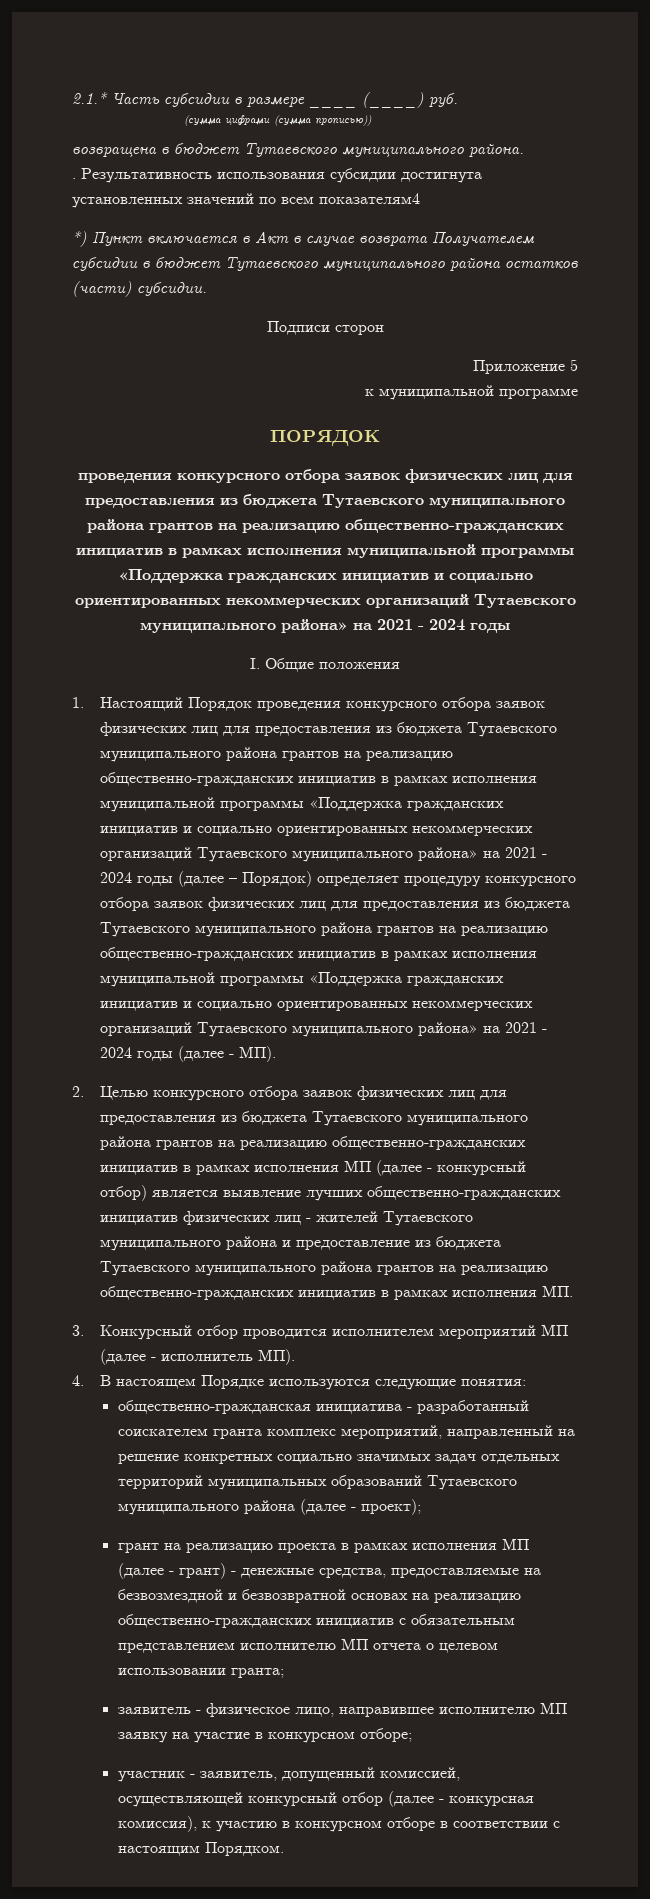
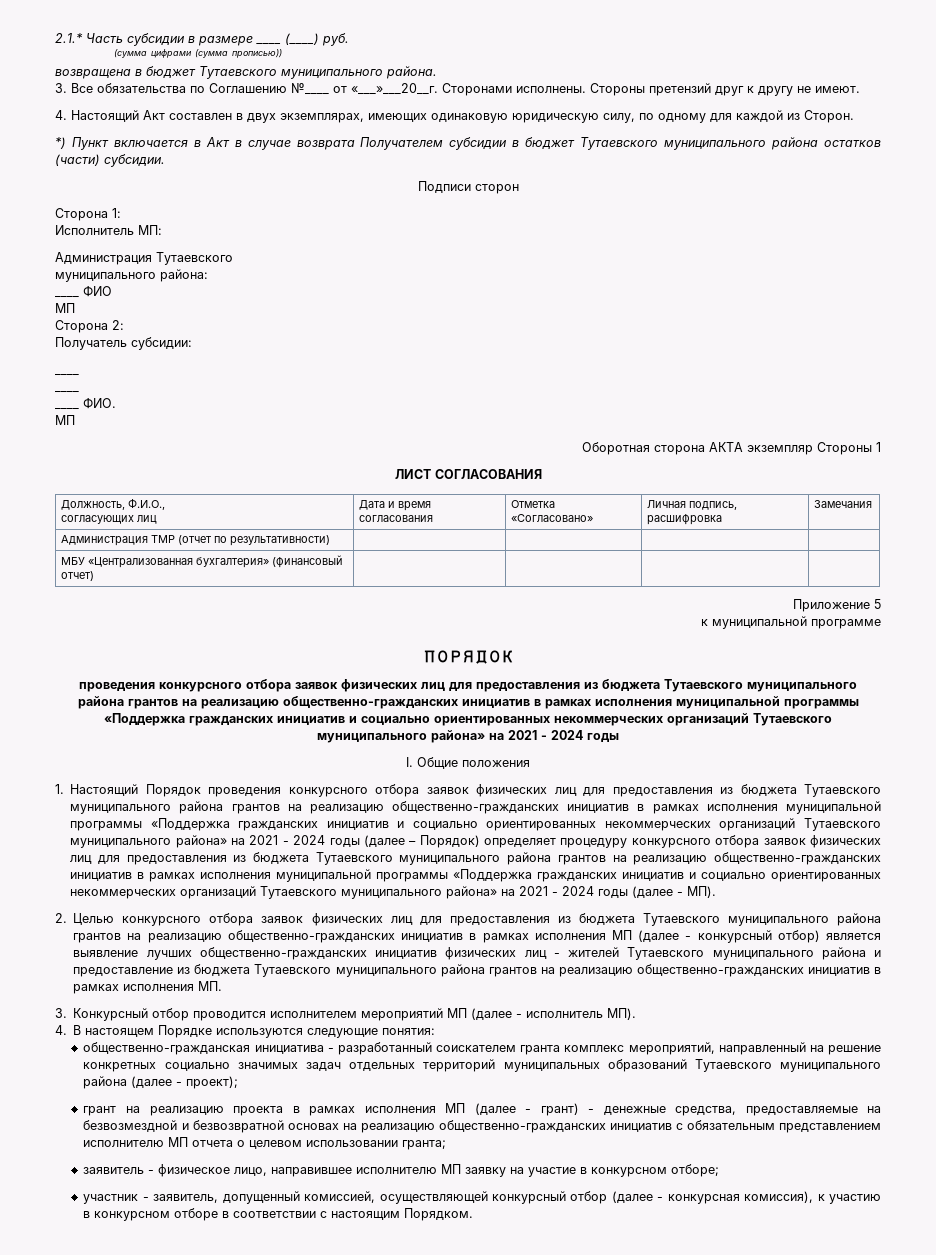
[72,168,482,183] [72,193,420,208] . Результативность использования субсидии достигнута установленных значений по всем показателям4 -> [55,83,860,96] [55,110,854,123] 3. Все обязательства по Соглашению №____ от «___»___20__г. Сторонами исполнены. Стороны претензий друг к другу не имеют. // 4. Настоящий Акт составлен в двух экземплярах, имеющих одинаковую юридическую силу, по одному для каждой из Сторон.
(384, 330) none -> [55,208,121,221] [55,225,162,235] [55,252,233,265] [55,269,208,282] [55,286,112,298] [55,303,75,313] [55,320,124,333] [55,337,192,350] [55,374,79,376] [55,391,79,393] [55,398,116,410] [55,415,75,425] [582,442,881,455] [394,469,542,479] [61,499,166,510] [61,515,158,524] [359,500,432,511] [359,515,434,522] [511,500,556,508] [511,514,594,522] [647,500,738,510] [647,514,723,525] [814,500,873,508] [61,535,331,546] [61,555,344,568] [61,571,95,581] // Сторона 1: // Исполнитель МП: // Администрация Тутаевского // муниципального района: // ____ ФИО // МП // Сторона 2: // Получатель субсидии: // ____ // ____ // ____ ФИО. // МП // Оборотная сторона АКТА экземпляр Стороны 1 // ЛИСТ СОГЛАСОВАНИЯ // Должность, Ф.И.О., // согласующих лиц | Дата и время согласования | Отметка «Согласовано» | Личная подпись, расшифровка | Замечания // Администрация ТМР (отчет по результативности) | | | | // МБУ «Централизованная бухгалтерия» (финансовый отчет) | | | |

